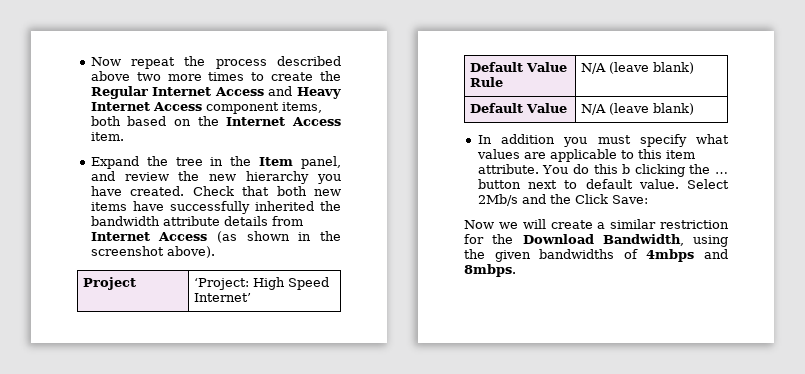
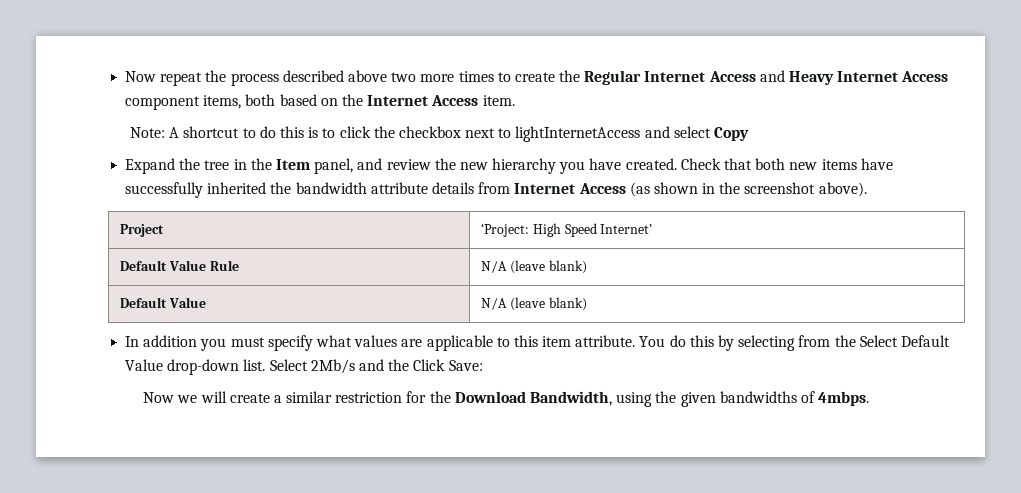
(124, 136) none -> [130,126,749,142] // Note: A shortcut to do this is to click the checkbox next to lightInternetAccess and select Copy
[622,164,728,177] [477,179,679,189] b clicking the … button next to default value. -> [718,335,950,351] [125,359,266,375] by selecting from the Select Default Value drop-down list.
[646,249,728,262] [464,264,516,277] 4mbps and 8mbps. -> [818,391,870,406] 4mbps.

